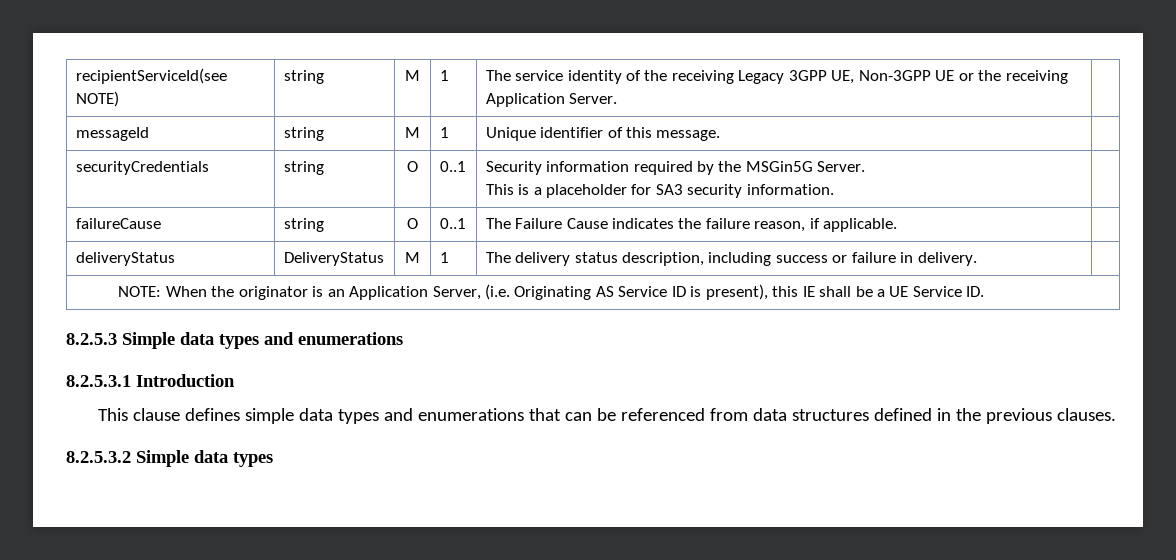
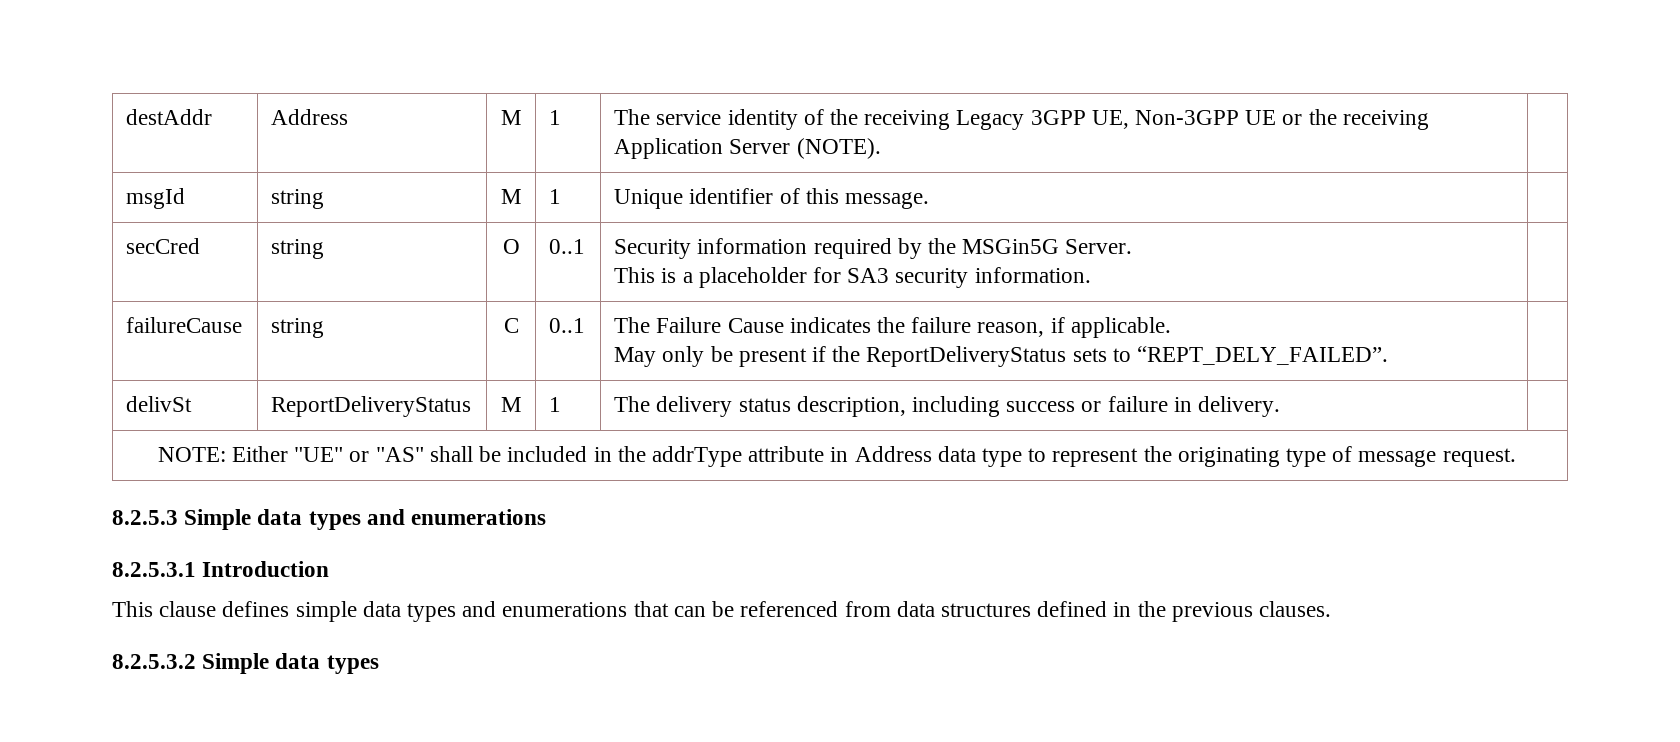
[75,68,227,84] [75,91,119,107] [283,70,324,84] recipientServiceId(see NOTE) | string -> [126,109,213,125] [271,109,349,125] destAddr | Address
[569,93,618,104] [75,127,149,141] Server. | // messageId -> [729,138,881,159] [126,188,186,209] Server (NOTE). | // msgId
[75,161,209,175] securityCredentials -> [126,238,201,254] secCred
[407,218,418,229] O -> [503,318,519,333] C
[75,252,175,266] [283,252,384,266] | // deliveryStatus | DeliveryStatus -> [614,346,1389,367] [126,396,193,412] [271,396,472,417] // May only be present if the ReportDeliveryStatus sets to “REPT_DELY_FAILED”. | // delivSt | ReportDeliveryStatus
[165,284,985,300] When the originator is an Application Server, (i.e. Originating AS Service ID is present), this IE shall be a UE Service ID. -> [232,446,1516,467] Either "UE" or "AS" shall be included in the addrType attribute in Address data type to represent the originating type of message request.

